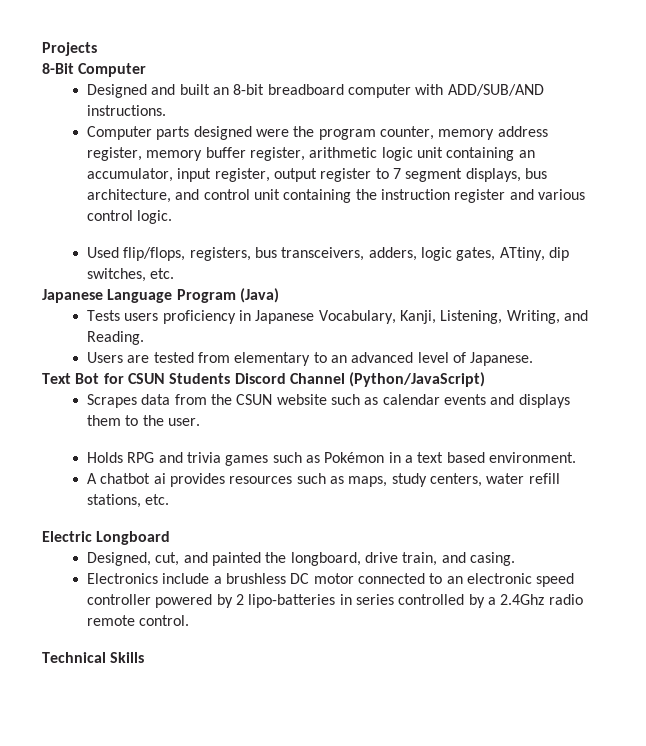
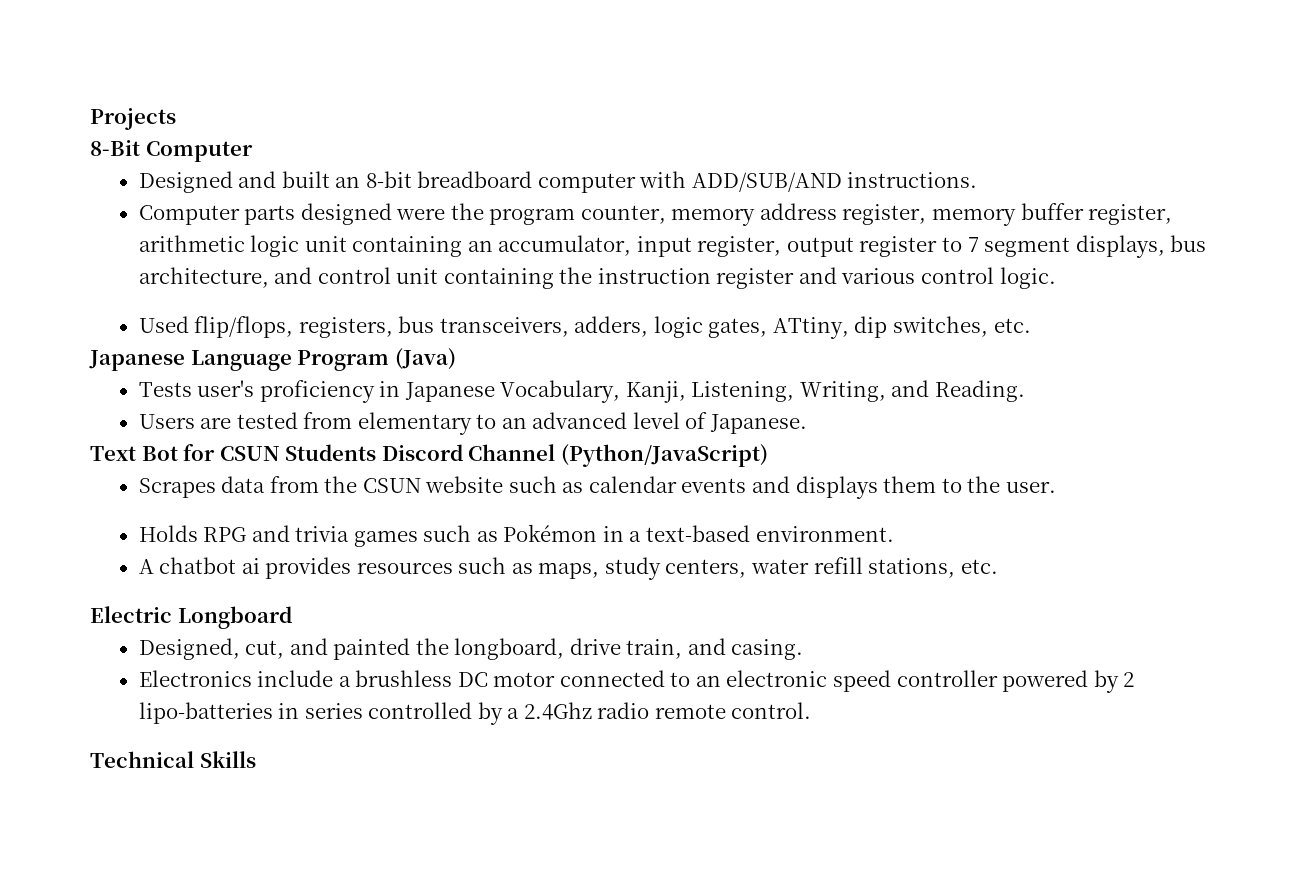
[124,313,159,321] users -> [197,380,255,397] user's
[417,452,485,463] text based -> [646,525,751,542] text-based

